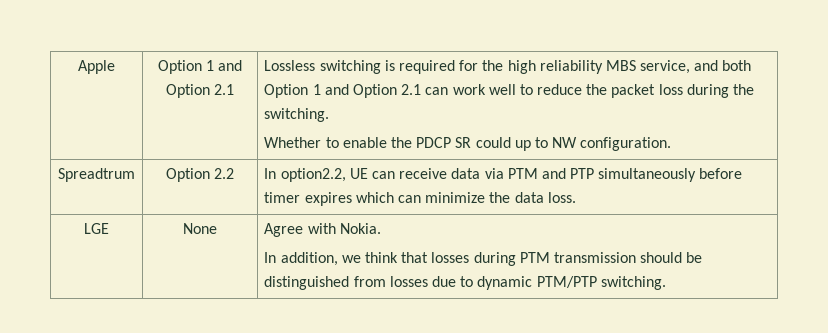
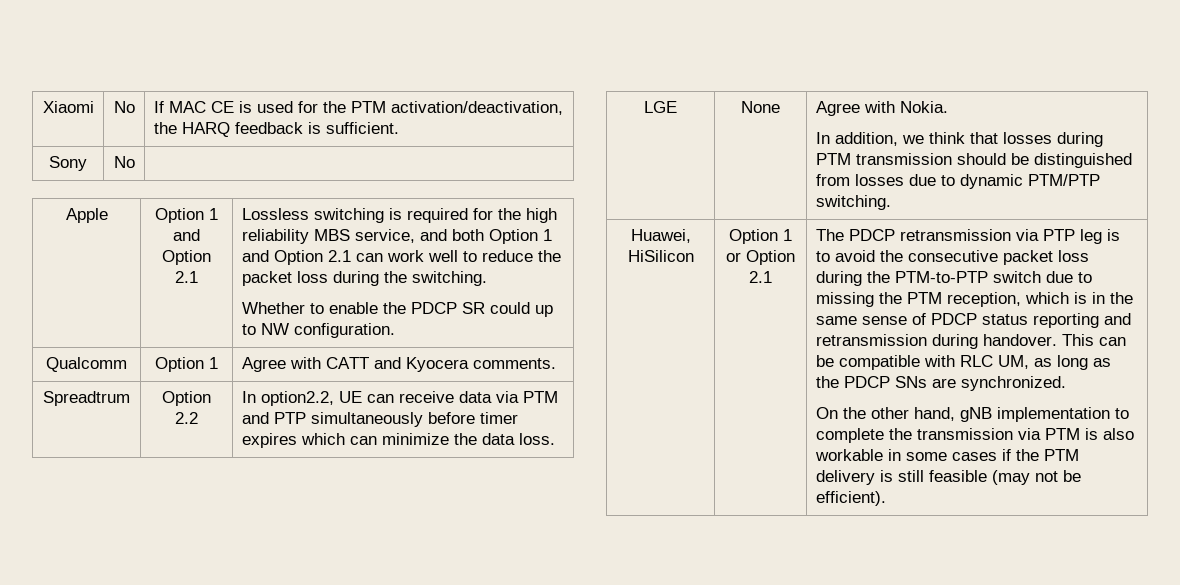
(78, 67) none -> [42,101,94,113] [113,101,135,113] [153,101,563,115] [153,122,399,137] [49,156,87,171] [113,156,135,168] Xiaomi | No | If MAC CE is used for the PTM activation/deactivation, the HARQ feedback is sufficient. // Sony | No | //
(672, 144) none -> [46,357,127,372] [155,357,218,372] [241,357,556,372] // Qualcomm | Option 1 | Agree with CATT and Kyocera comments.
(666, 283) none -> [630,229,691,243] [627,250,694,262] [729,229,792,244] [726,250,795,265] [749,271,772,283] [815,229,1120,244] [815,250,1089,265] [815,271,1092,286] [815,292,1133,307] [815,313,1131,328] [815,334,1126,349] [815,355,1111,370] [815,376,1066,391] [815,407,1129,422] [815,428,1134,443] [814,449,1079,461] [815,470,1081,485] [815,491,886,506] // Huawei, HiSilicon | Option 1 or Option 2.1 | The PDCP retransmission via PTP leg is to avoid the consecutive packet loss during the PTM-to-PTP switch due to missing the PTM reception, which is in the same sense of PDCP status reporting and retransmission during handover. This can be compatible with RLC UM, as long as the PDCP SNs are synchronized. // On the other hand, gNB implementation to complete the transmission via PTM is also workable in some cases if the PTM delivery is still feasible (may not be efficient).

